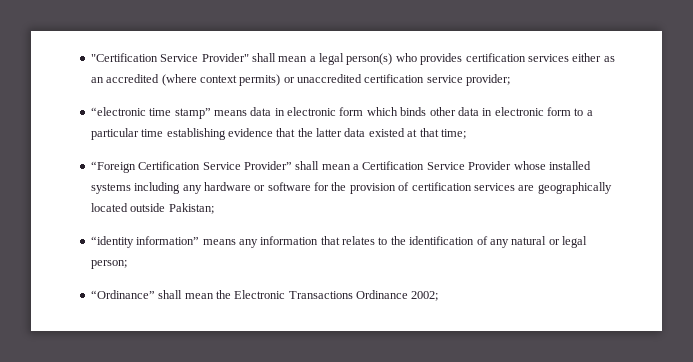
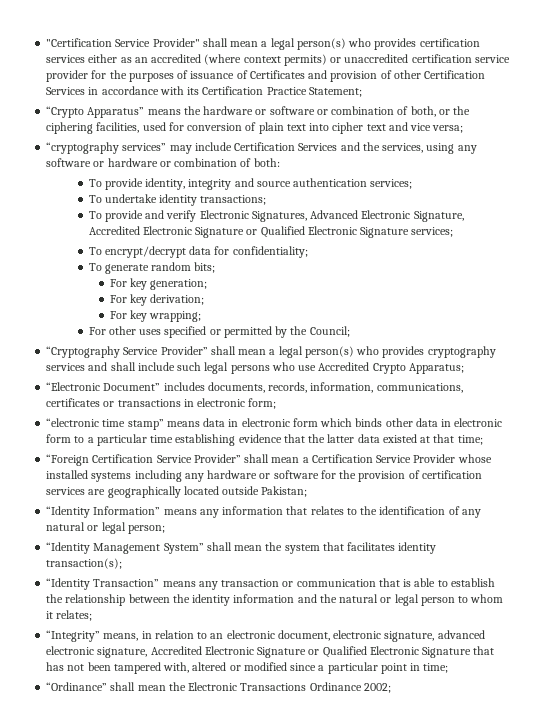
[466,74,511,86] provider; -> [46,70,486,82] [46,86,362,97] [46,106,471,118] [46,122,464,134] [46,142,477,154] [46,158,280,167] [88,178,413,190] [88,194,267,206] [88,210,464,222] [88,226,454,238] [88,246,308,258] [88,262,216,274] [109,278,208,290] [109,294,205,306] [109,310,202,322] [88,326,350,338] [46,346,496,358] [46,362,464,374] [46,382,463,393] [46,398,277,409] provider for the purposes of issuance of Certificates and provision of other Certification Services in accordance with its Certification Practice Statement; // “Crypto Apparatus” means the hardware or software or combination of both, or the ciphering facilities, used for conversion of plain text into cipher text and vice versa; // “cryptography services” may include Certification Services and the services, using any software or hardware or combination of both: // To provide identity, integrity and source authentication services; // To undertake identity transactions; // To provide and verify Electronic Signatures, Advanced Electronic Signature, Accredited Electronic Signature or Qualified Electronic Signature services; // To encrypt/decrypt data for confidentiality; // To generate random bits; // For key generation; // For key derivation; // For key wrapping; // For other uses specified or permitted by the Council; // “Cryptography Service Provider” shall mean a legal person(s) who provides cryptography services and shall include such legal persons who use Accredited Crypto Apparatus; // “Electronic Document” includes documents, records, information, communications, certificates or transactions in electronic form;
[90,236,200,248] “identity information” -> [46,506,161,518] “Identity Information”
(127, 264) none -> [46,542,437,554] [46,558,123,569] [46,578,495,590] [46,594,504,606] [46,610,93,621] [46,630,485,642] [46,646,495,658] [46,662,449,674] // “Identity Management System” shall mean the system that facilitates identity transaction(s); // “Identity Transaction” means any transaction or communication that is able to establish the relationship between the identity information and the natural or legal person to whom it relates; // “Integrity” means, in relation to an electronic document, electronic signature, advanced electronic signature, Accredited Electronic Signature or Qualified Electronic Signature that has not been tampered with, altered or modified since a particular point in time;

